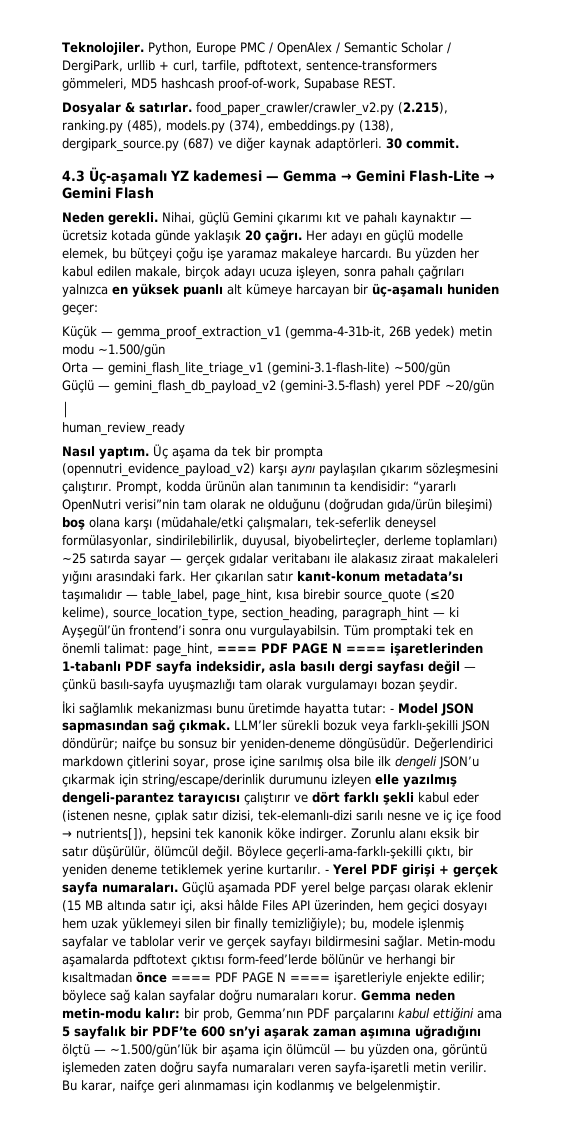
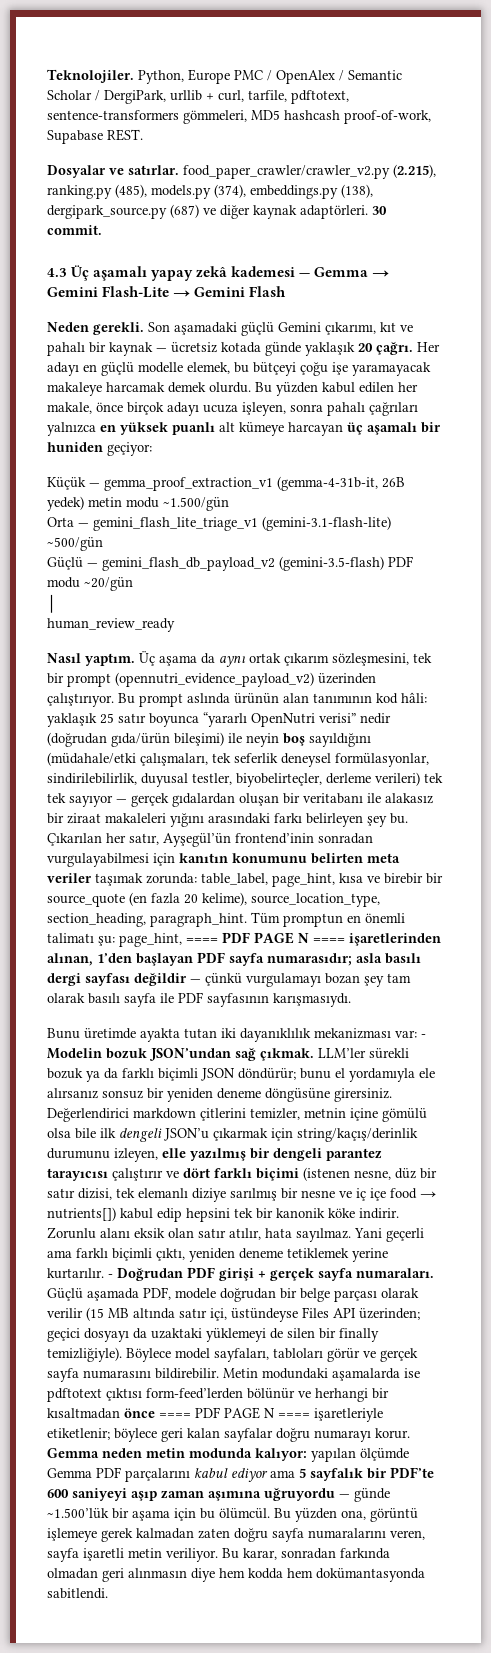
[125,102,135,113] & -> [109,168,124,175] ve
[89,167,189,184] Üç-aşamalı YZ -> [71,265,228,281] Üç aşamalı yapay zekâ
[162,212,195,224] Nihai, -> [148,322,237,335] Son aşamadaki
[277,212,322,225] çıkarımı -> [325,322,376,335] çıkarımı,
[401,212,456,225] kaynaktır -> [89,342,153,356] bir kaynak
[227,248,479,261] yaramaz makaleye harcardı. Bu yüzden her -> [352,362,431,376] [47,382,318,396] yaramayacak makaleye harcamak demek olurdu. Bu yüzden
[135,266,181,278] makale, -> [398,382,418,392] [47,402,123,414] her makale, önce
[353,283,499,297] [62,304,98,315] bir üç-aşamalı huniden geçer: -> [347,422,441,435] [47,442,152,456] üç aşamalı bir huniden geçiyor:
[385,380,441,393] yerel PDF -> [388,556,413,567] [47,577,80,588] PDF modu
[232,446,323,459] [62,463,498,477] [62,481,456,494] [62,498,493,512] [62,517,436,530] [62,535,498,548] [62,553,268,566] tek bir prompta (opennutri_evidence_payload_v2) karşı aynı paylaşılan çıkarım sözleşmesini çalıştırır. Prompt, kodda ürünün alan tanımının ta kendisidir: “yararlı OpenNutri verisi”nin tam olarak ne olduğunu (doğrudan gıda/ürün bileşimi) boş olana karşı (müdahale/etki çalışmaları, tek-seferlik deneysel formülasyonlar, sindirilebilirlik, duyusal, biyobelirteçler, derleme toplamları) ~25 satırda sayar — gerçek gıdalar -> [219,653,432,667] [47,672,376,687] [47,692,427,707] [47,712,391,727] [47,732,371,747] [47,752,429,767] [47,772,443,787] [47,793,300,807] aynı ortak çıkarım sözleşmesini, tek bir prompt (opennutri_evidence_payload_v2) üzerinden çalıştırıyor. Bu prompt aslında ürünün alan tanımının kod hâli: yaklaşık 25 satır boyunca “yararlı OpenNutri verisi” nedir (doğrudan gıda/ürün bileşimi) ile neyin boş sayıldığını (müdahale/etki çalışmaları, tek seferlik deneysel formülasyonlar, sindirilebilirlik, duyusal testler, biyobelirteçler, derleme verileri) tek tek sayıyor — gerçek gıdalardan oluşan bir
(397, 558) none -> [47,813,64,824] bir
[159,571,463,584] [62,589,454,603] [62,607,459,621] [62,625,473,638] [62,643,149,654] fark. Her çıkarılan satır kanıt-konum metadata’sı taşımalıdır — table_label, page_hint, kısa birebir source_quote (≤20 kelime), source_location_type, section_heading, paragraph_hint — ki Ayşegül’ün frontend’i sonra onu vurgulayabilsin. Tüm promptaki tek en önemli talimat: -> [274,813,408,827] [47,833,373,847] [47,853,400,867] [47,873,443,887] [47,892,380,907] [47,912,405,927] [47,933,115,946] farkı belirleyen şey bu. Çıkarılan her satır, Ayşegül’ün frontend’inin sonradan vurgulayabilmesi için kanıtın konumunu belirten meta veriler taşımak zorunda: table_label, page_hint, kısa ve birebir bir source_quote (en fazla 20 kelime), source_location_type, section_heading, paragraph_hint. Tüm promptun en önemli talimatı şu:
[62,661,121,672] 1-tabanlı -> [47,953,193,966] alınan, 1’den başlayan
[196,661,265,673] indeksidir, -> [267,953,352,966] numarasıdır;
[427,660,460,674] değil -> [134,972,187,986] değildir
[100,678,458,692] [62,701,474,716] [62,720,148,733] basılı-sayfa uyuşmazlığı tam olarak vurgulamayı bozan şeydir. // İki sağlamlık mekanizması bunu üretimde hayatta tutar: - Model JSON sapmasından -> [246,973,411,987] [47,992,351,1007] [47,1028,426,1042] [47,1048,231,1061] vurgulamayı bozan şey tam olarak basılı sayfa ile PDF sayfasının karışmasıydı. // Bunu üretimde ayakta tutan iki dayanıklılık mekanizması var: - Modelin bozuk JSON’undan
[361,720,490,733] [62,737,493,751] [62,756,323,769] veya farklı-şekilli JSON döndürür; naifçe bu sonsuz bir yeniden-deneme döngüsüdür. Değerlendirici markdown çitlerini soyar, prose içine sarılmış -> [86,1068,435,1082] [47,1088,392,1102] [47,1108,427,1122] ya da farklı biçimli JSON döndürür; bunu el yordamıyla ele alırsanız sonsuz bir yeniden deneme döngüsüne girersiniz. Değerlendirici markdown çitlerini temizler, metnin içine gömülü
[142,774,457,787] [62,792,174,805] string/escape/derinlik durumunu izleyen elle yazılmış dengeli-parantez -> [297,1128,418,1142] [47,1148,382,1162] string/kaçış/derinlik durumunu izleyen, elle yazılmış bir dengeli parantez
[383,792,479,805] [62,810,383,823] şekli kabul eder (istenen nesne, çıplak satır dizisi, tek-elemanlı-dizi sarılı -> [256,1167,437,1181] [47,1188,298,1202] biçimi (istenen nesne, düz bir satır dizisi, tek elemanlı diziye sarılmış bir
[76,828,147,840] nutrients[]), -> [47,1207,182,1222] nutrients[]) kabul edip
(214, 833) none -> [256,1208,273,1219] bir
[299,828,347,841] indirger. -> [359,1208,399,1219] indirir.
[463,828,479,839] [62,845,473,859] bir satır düşürülür, ölümcül değil. Böylece geçerli-ama-farklı-şekilli çıktı, bir -> [168,1228,424,1242] [47,1248,185,1261] olan satır atılır, hata sayılmaz. Yani geçerli ama farklı biçimli çıktı,
[331,864,367,875] Yerel -> [117,1267,183,1281] Doğrudan
[274,882,330,895] PDF yerel -> [143,1287,297,1302] PDF, modele doğrudan bir
[454,882,493,893] eklenir -> [47,1308,83,1318] verilir
[200,899,487,913] [62,917,464,931] [62,935,495,949] [62,954,129,967] aksi hâlde Files API üzerinden, hem geçici dosyayı hem uzak yüklemeyi silen bir finally temizliğiyle); bu, modele işlenmiş sayfalar ve tablolar verir ve gerçek sayfayı bildirmesini sağlar. Metin-modu aşamalarda -> [231,1307,420,1322] [47,1328,379,1342] [47,1347,418,1362] [47,1368,420,1382] üstündeyse Files API üzerinden; geçici dosyayı da uzaktaki yüklemeyi de silen bir finally temizliğiyle). Böylece model sayfaları, tabloları görür ve gerçek sayfa numarasını bildirebilir. Metin modundaki aşamalarda ise
[228,954,317,965] form-feed’lerde -> [146,1388,243,1399] form-feed’lerden
[406,972,485,985] [62,989,130,1003] enjekte edilir; böylece sağ -> [47,1428,183,1442] etiketlenir; böylece geri
[256,990,318,1001] numaraları -> [314,1430,371,1442] numarayı
[62,1008,303,1021] metin-modu kalır: bir prob, Gemma’nın -> [146,1448,409,1462] [47,1468,92,1478] metin modunda kalıyor: yapılan ölçümde Gemma
[433,1007,474,1021] ettiğini -> [231,1468,268,1482] ediyor
[229,1025,481,1039] [62,1044,487,1057] [62,1061,487,1075] [62,1080,441,1093] sn’yi aşarak zaman aşımına uğradığını ölçtü — ~1.500/gün’lük bir aşama için ölümcül — bu yüzden ona, görüntü işlemeden zaten doğru sayfa numaraları veren sayfa-işaretli metin verilir. Bu karar, naifçe geri alınmaması için kodlanmış ve belgelenmiştir. -> [72,1487,390,1502] [47,1508,418,1522] [47,1528,425,1542] [47,1548,390,1562] [47,1568,425,1582] [47,1588,108,1599] saniyeyi aşıp zaman aşımına uğruyordu — günde ~1.500’lük bir aşama için bu ölümcül. Bu yüzden ona, görüntü işlemeye gerek kalmadan zaten doğru sayfa numaralarını veren, sayfa işaretli metin veriliyor. Bu karar, sonradan farkında olmadan geri alınmasın diye hem kodda hem dokümantasyonda sabitlendi.

